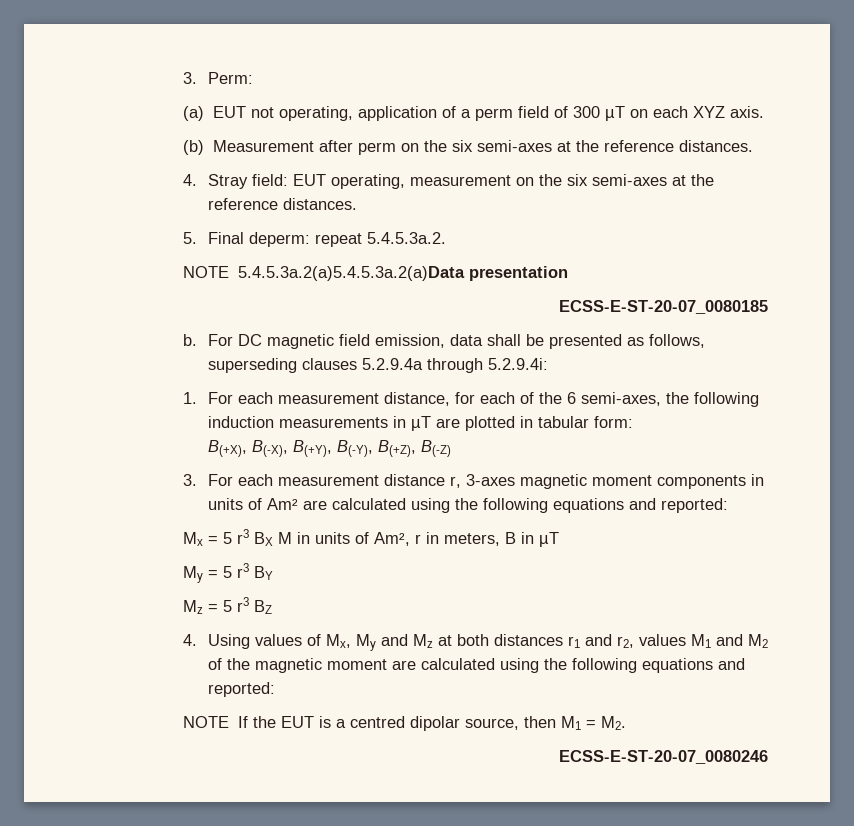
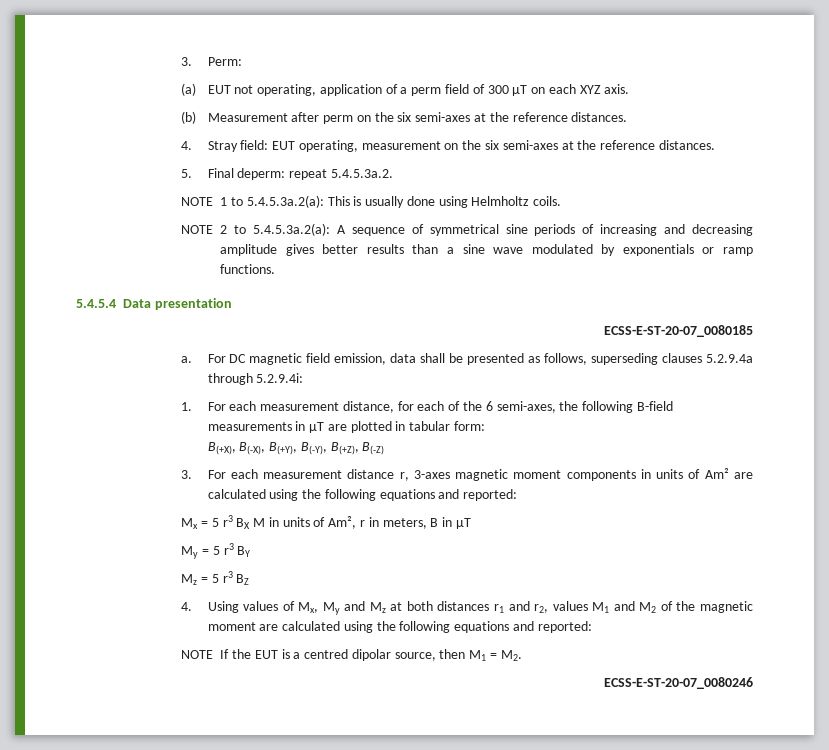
[237,266,465,281] 5.4.5.3a.2(a)5.4.5.3a.2(a)Data -> [220,195,562,208] [181,223,753,236] [220,244,753,256] [220,264,276,274] [76,299,151,308] 1 to 5.4.5.3a.2(a): This is usually done using Helmholtz coils. // NOTE 2 to 5.4.5.3a.2(a): A sequence of symmetrical sine periods of increasing and decreasing amplitude gives better results than a sine wave modulated by exponentials or ramp functions. // 5.4.5.4 Data
[183,334,198,346] b. -> [181,356,193,363] a.
[207,416,274,428] induction -> [636,401,673,411] B-field

